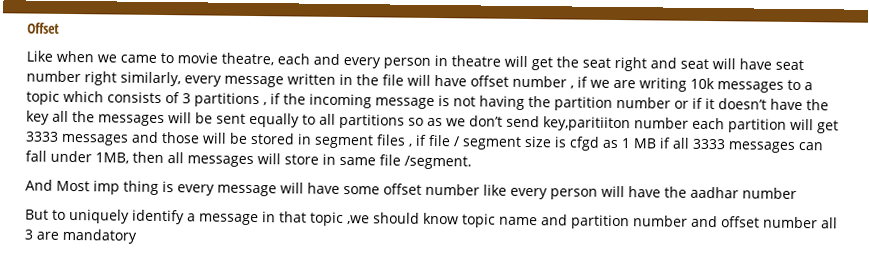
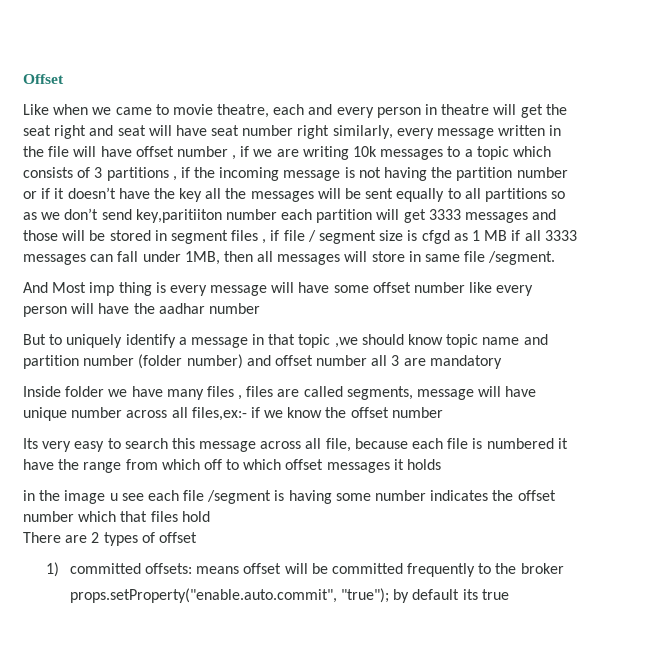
(688, 221) none -> [138,354,243,369] (folder number)
(137, 236) none -> [23,386,537,400] [23,407,443,421] [23,438,568,452] [23,459,442,473] [23,490,556,504] [23,511,210,522] [23,532,197,546] [46,562,564,577] [69,588,509,603] // Inside folder we have many files , files are called segments, message will have unique number across all files,ex:- if we know the offset number // Its very easy to search this message across all file, because each file is numbered it have the range from which off to which offset messages it holds // in the image u see each file /segment is having some number indicates the offset number which that files hold // There are 2 types of offset // 1) committed offsets: means offset will be committed frequently to the broker // props.setProperty("enable.auto.commit", "true"); by default its true

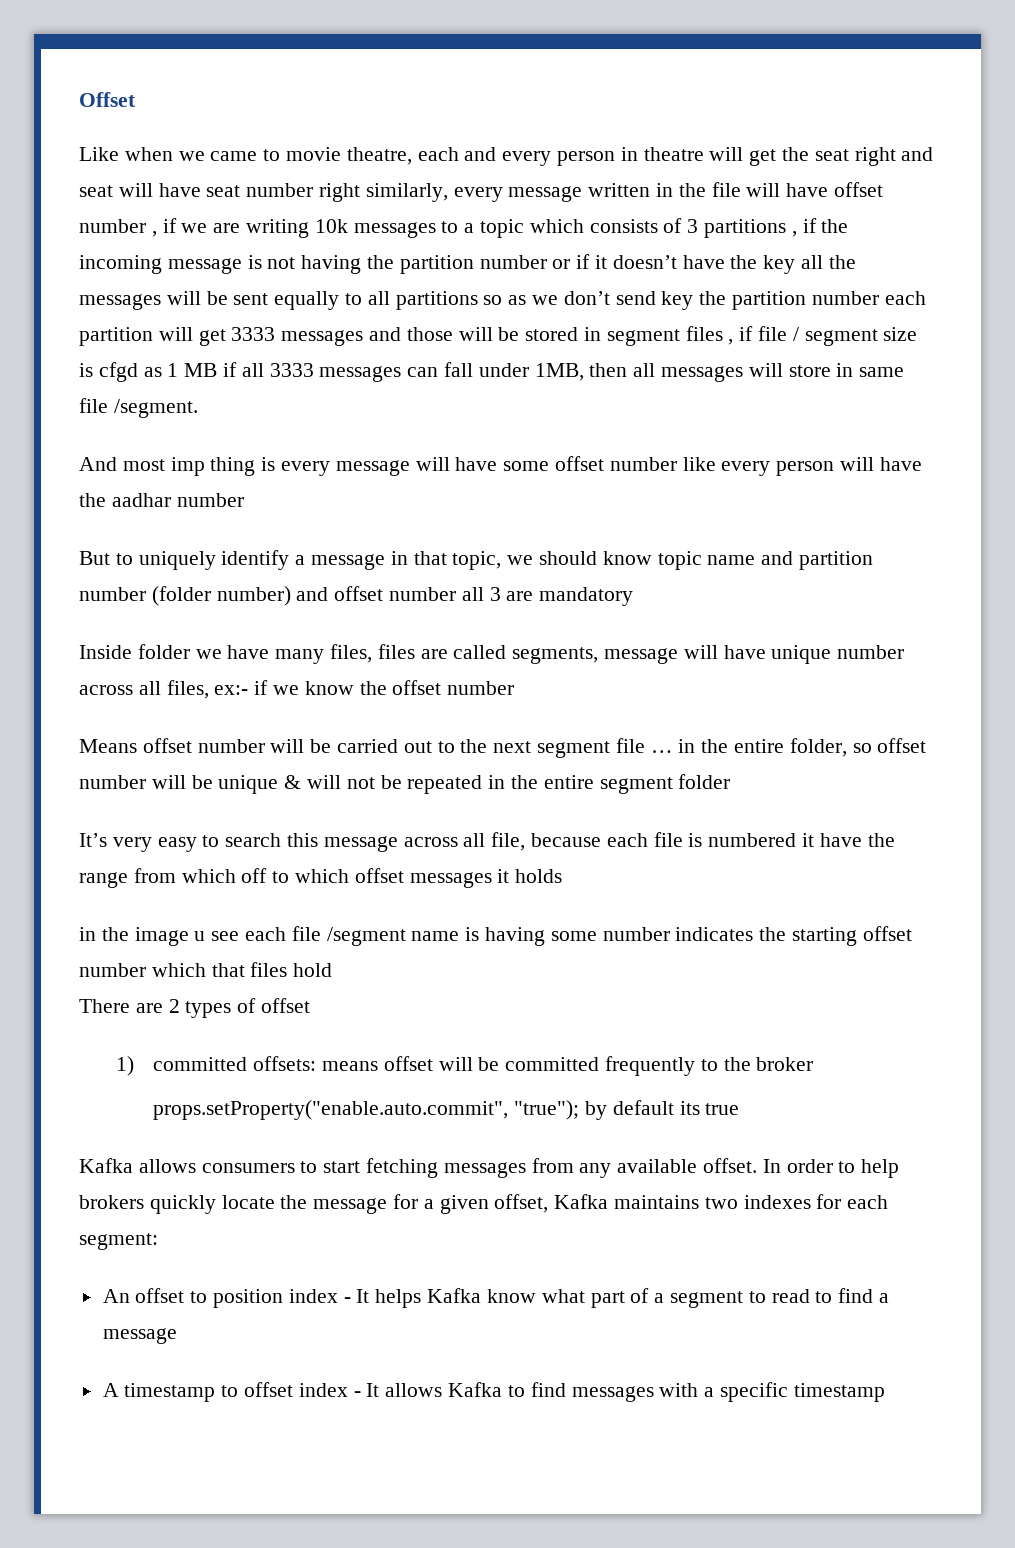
[135,209,222,223] key,paritiiton -> [661,291,807,310] key the partition
[52,282,87,293] Most -> [122,459,165,471] most
[298,334,358,348] topic ,we -> [452,551,534,570] topic, we
[206,386,243,400] files , -> [330,644,373,663] files,
[191,407,247,421] files,ex:- -> [166,680,249,699] files, ex:-
[23,438,38,449] Its -> [79,738,927,758] [79,774,731,794] [79,833,107,847] Means offset number will be carried out to the next segment file … in the entire folder, so offset number will be unique & will not be repeated in the entire segment folder // It’s
(272, 497) none -> [411,931,460,941] name
(514, 495) none -> [792,927,858,946] starting
(509, 594) none -> [79,1158,900,1178] [79,1194,889,1214] [79,1233,158,1250] [102,1288,889,1308] [102,1328,177,1344] [102,1382,885,1402] // Kafka allows consumers to start fetching messages from any available offset. In order to help brokers quickly locate the message for a given offset, Kafka maintains two indexes for each segment: // An offset to position index - It helps Kafka know what part of a segment to read to find a message // A timestamp to offset index - It allows Kafka to find messages with a specific timestamp

